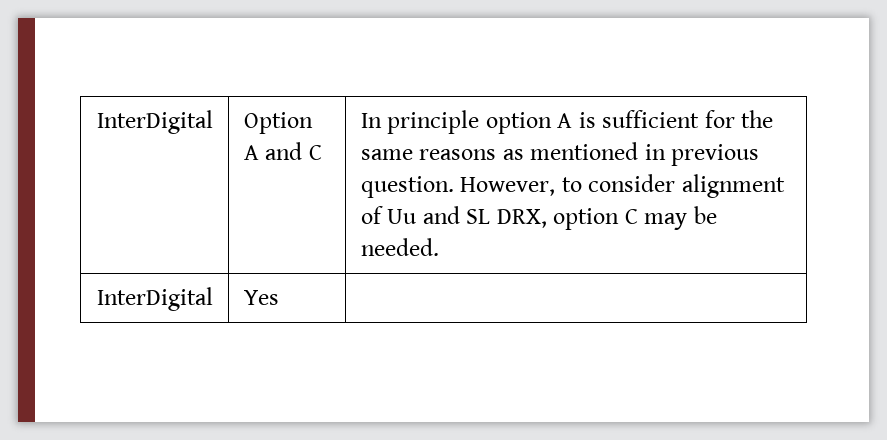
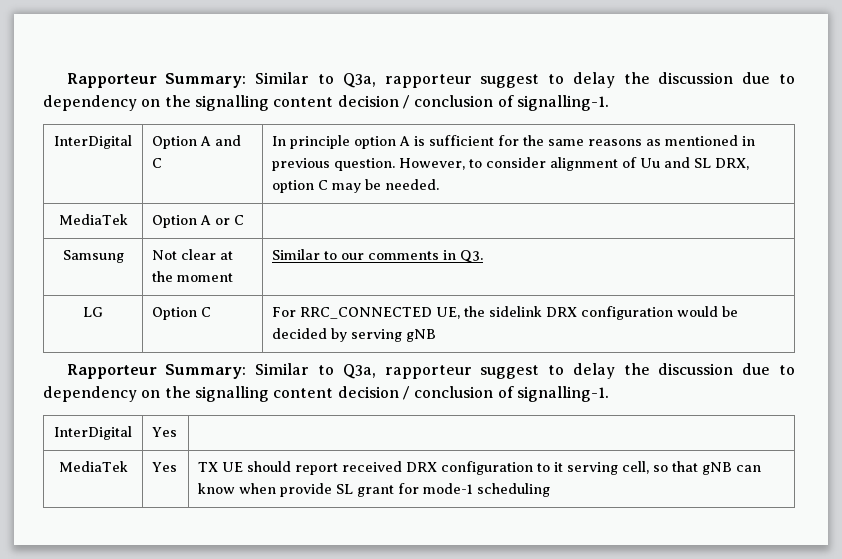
(96, 122) none -> [66,72,796,88] [43,95,609,111] Rapporteur Summary: Similar to Q3a, rapporteur suggest to delay the discussion due to dependency on the signalling content decision / conclusion of signalling-1. //
[96,287,213,311] [243,290,279,305] InterDigital | Yes | -> [58,214,128,225] [152,215,245,228] [62,250,124,263] [152,249,234,260] [152,271,234,282] [272,249,484,263] [83,307,103,317] [152,307,212,320] [272,306,739,320] [272,328,437,342] [66,363,796,379] [43,386,609,402] [54,426,132,440] [152,427,178,437] [58,461,128,472] [152,462,178,472] [198,461,762,475] [198,483,551,497] MediaTek | Option A or C | // Samsung | Not clear at the moment | Similar to our comments in Q3. // LG | Option C | For RRC_CONNECTED UE, the sidelink DRX configuration would be decided by serving gNB // Rapporteur Summary: Similar to Q3a, rapporteur suggest to delay the discussion due to dependency on the signalling content decision / conclusion of signalling-1. // InterDigital | Yes | // MediaTek | Yes | TX UE should report received DRX configuration to it serving cell, so that gNB can know when provide SL grant for mode-1 scheduling

